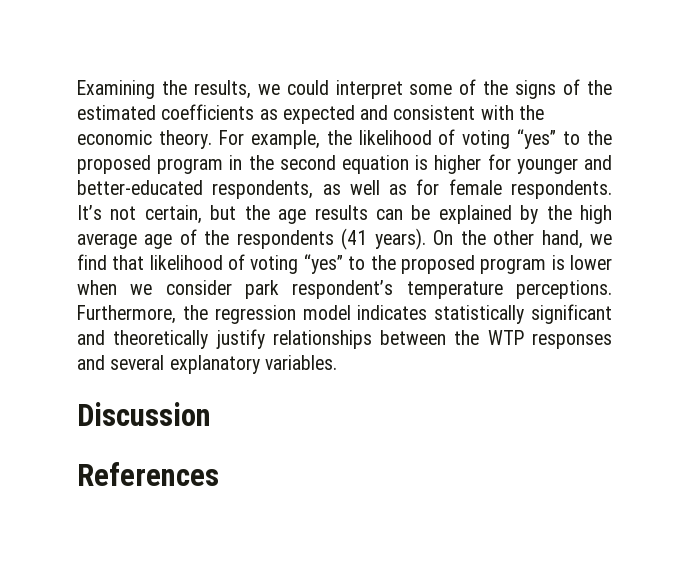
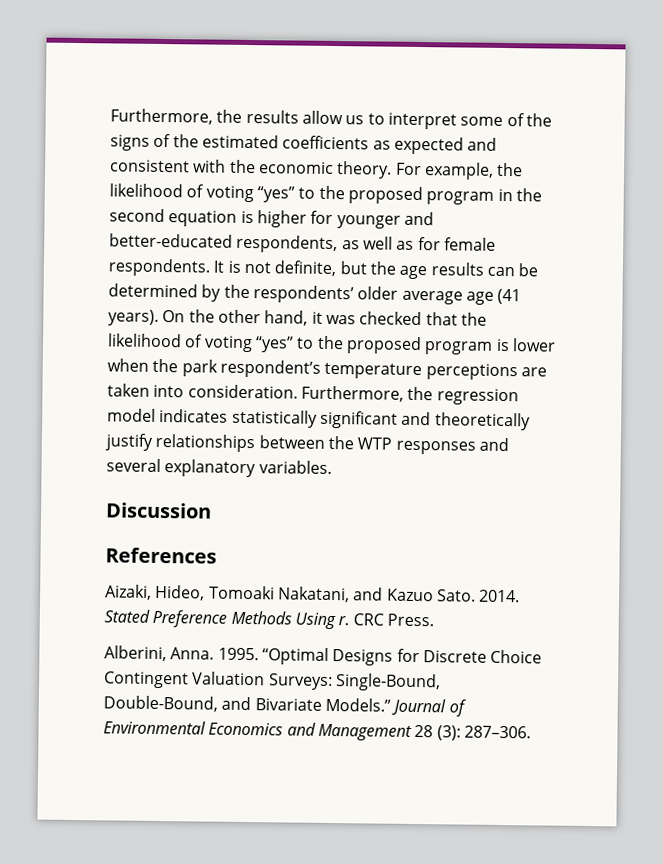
[77,80,329,99] Examining the results, we could -> [110,108,385,125] Furthermore, the results allow us to
[77,205,202,224] It’s not certain, -> [213,260,337,277] It is not definite,
[438,205,512,224] explained -> [108,283,198,298] determined
[580,205,613,224] [77,229,334,249] high average age of the respondents -> [252,285,494,305] respondents’ older average age
[589,234,612,245] [77,254,145,270] we find that -> [311,311,487,326] it was checked that the
[130,280,232,295] we consider -> [152,358,179,373] the
[516,280,612,299] perceptions. -> [425,363,547,381] [107,383,298,399] perceptions are taken into consideration.
(219, 474) none -> [105,584,521,603] [104,609,434,630] [104,645,543,666] [103,671,441,692] [103,695,467,717] [103,720,531,741] // Aizaki, Hideo, Tomoaki Nakatani, and Kazuo Sato. 2014. Stated Preference Methods Using r. CRC Press. // Alberini, Anna. 1995. “Optimal Designs for Discrete Choice Contingent Valuation Surveys: Single-Bound, Double-Bound, and Bivariate Models.” Journal of Environmental Economics and Management 28 (3): 287–306.

